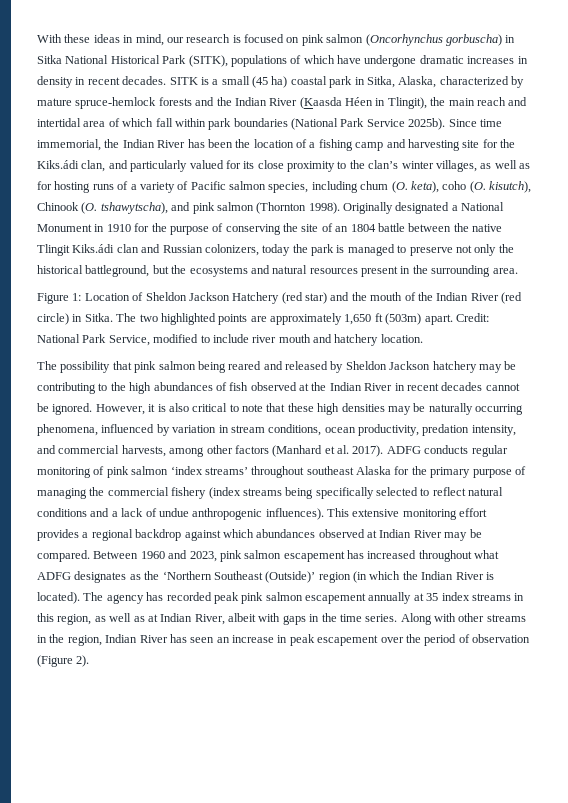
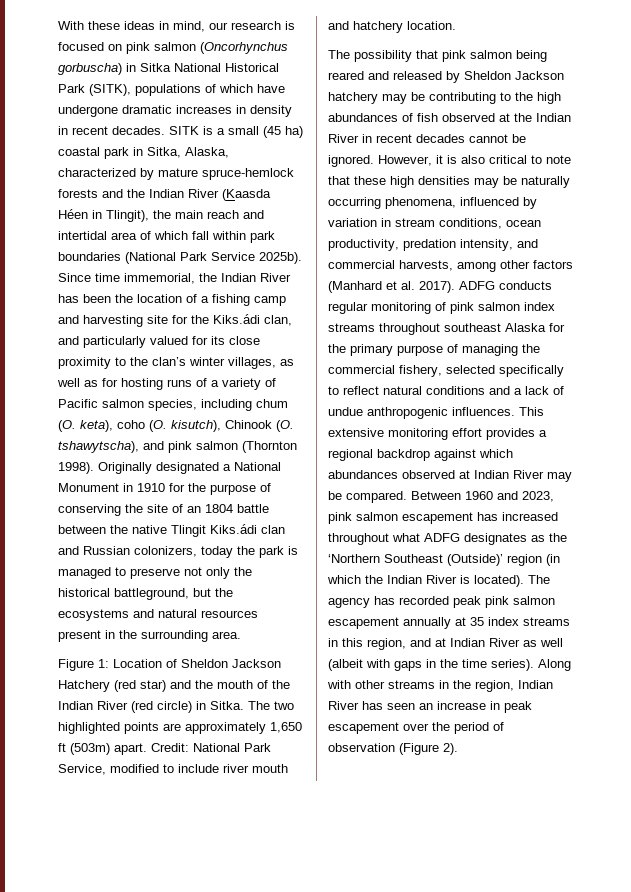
[170,466,248,475] ‘index streams’ -> [524,302,555,311] [328,323,375,332] index streams
[171,487,418,499] fishery (index streams being specifically selected -> [399,365,564,377] fishery, selected specifically
[265,508,324,520] influences). -> [452,407,515,416] influences.
[94,613,256,625] as well as at Indian River, albeit -> [410,638,563,647] [328,659,363,671] and at Indian River as well (albeit
[365,614,398,622] series. -> [491,659,534,671] series).

